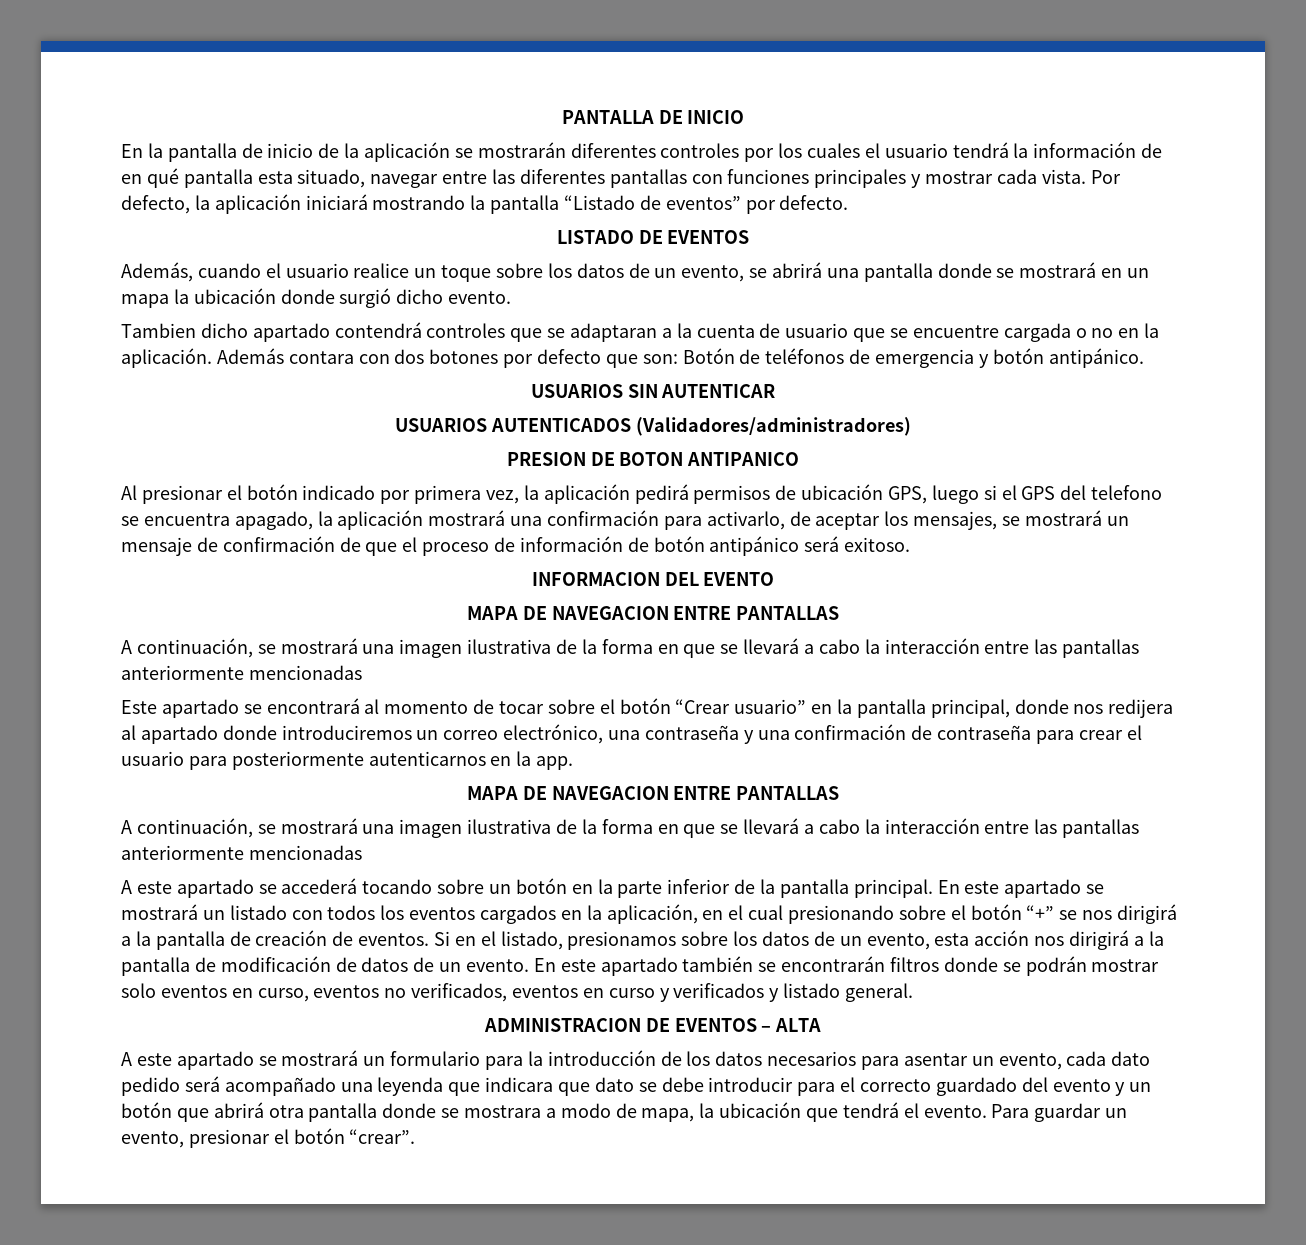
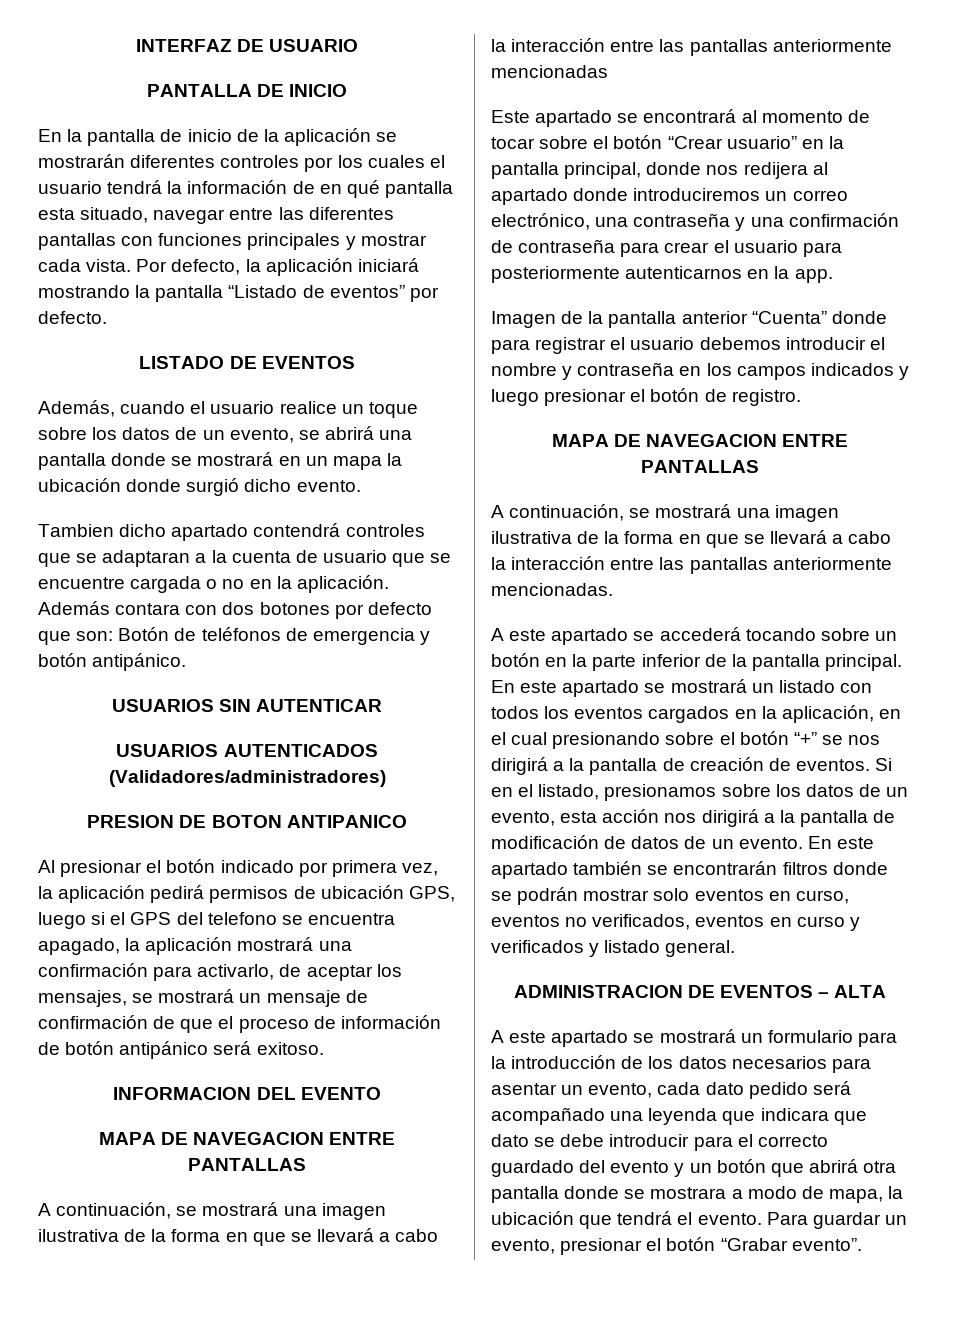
(561, 117) none -> [135,39,359,52] INTERFAZ DE USUARIO //
(574, 763) none -> [491,311,887,328] [491,337,885,354] [491,362,909,380] [491,388,801,406] // Imagen de la pantalla anterior “Cuenta” donde para registrar el usuario debemos introducir el nombre y contraseña en los campos indicados y luego presionar el botón de registro.
[248,845,362,860] mencionadas -> [491,583,613,596] mencionadas.
[349,1129,416,1144] “crear”. -> [720,1238,862,1251] “Grabar evento”.

